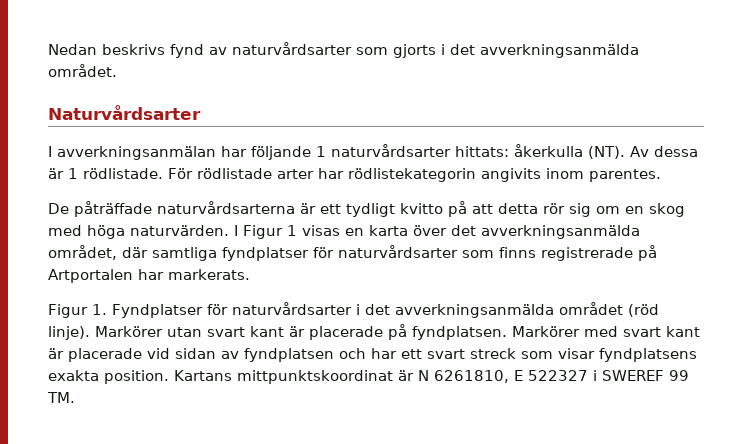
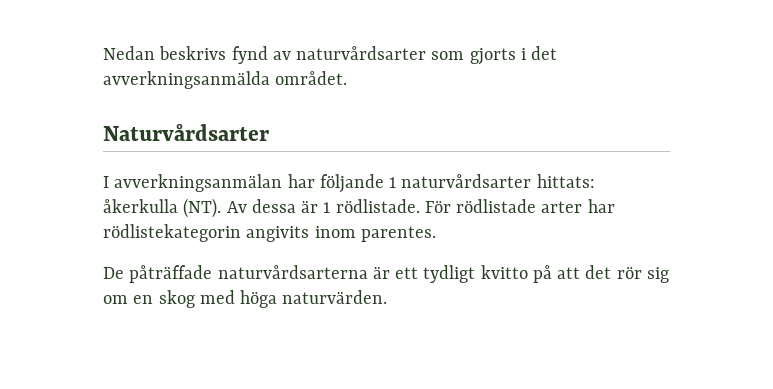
[498,203,538,214] detta -> [585,265,612,279] det
[234,225,640,239] [48,245,657,261] [48,269,250,283] [48,302,659,318] [48,324,700,340] [48,348,697,362] [48,370,689,384] [47,392,75,403] I Figur 1 visas en karta över det avverkningsanmälda området, där samtliga fyndplatser för naturvårdsarter som finns registrerade på Artportalen har markerats. // Figur 1. Fyndplatser för naturvårdsarter i det avverkningsanmälda området (röd linje). Markörer utan svart kant är placerade på fyndplatsen. Markörer med svart kant är placerade vid sidan av fyndplatsen och har ett svart streck som visar fyndplatsens exakta position. Kartans mittpunktskoordinat är N 6261810, E 522327 i SWEREF 99 TM. -> (388, 297) none

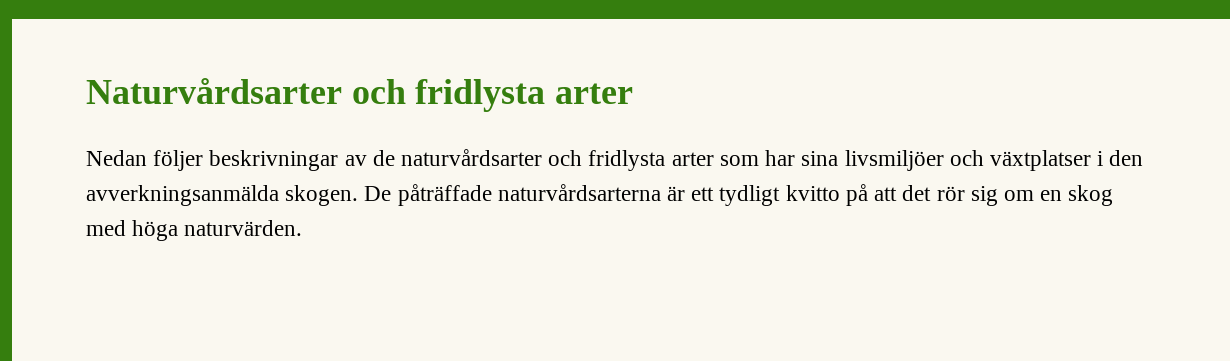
[103,46,558,65] [103,71,348,89] [103,123,269,141] [103,174,595,193] [103,198,615,218] [103,224,436,242] Nedan beskrivs fynd av naturvårdsarter som gjorts i det avverkningsanmälda området. // Naturvårdsarter // I avverkningsanmälan har följande 1 naturvårdsarter hittats: åkerkulla (NT). Av dessa är 1 rödlistade. För rödlistade arter har rödlistekategorin angivits inom parentes. // -> [86,78,634,112] [86,149,1144,171] [86,185,359,206] Naturvårdsarter och fridlysta arter // Nedan följer beskrivningar av de naturvårdsarter och fridlysta arter som har sina livsmiljöer och växtplatser i den avverkningsanmälda skogen.

